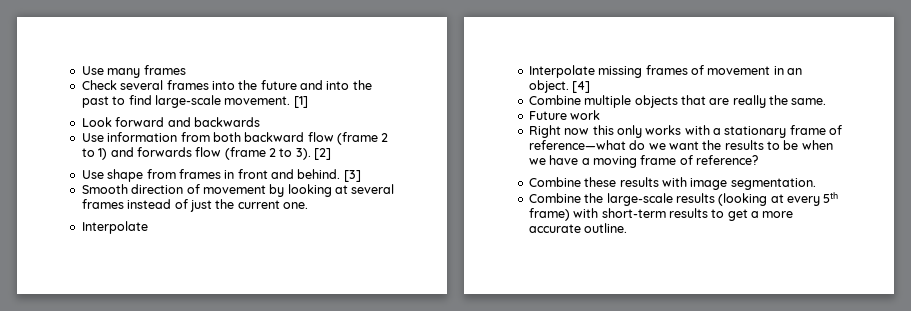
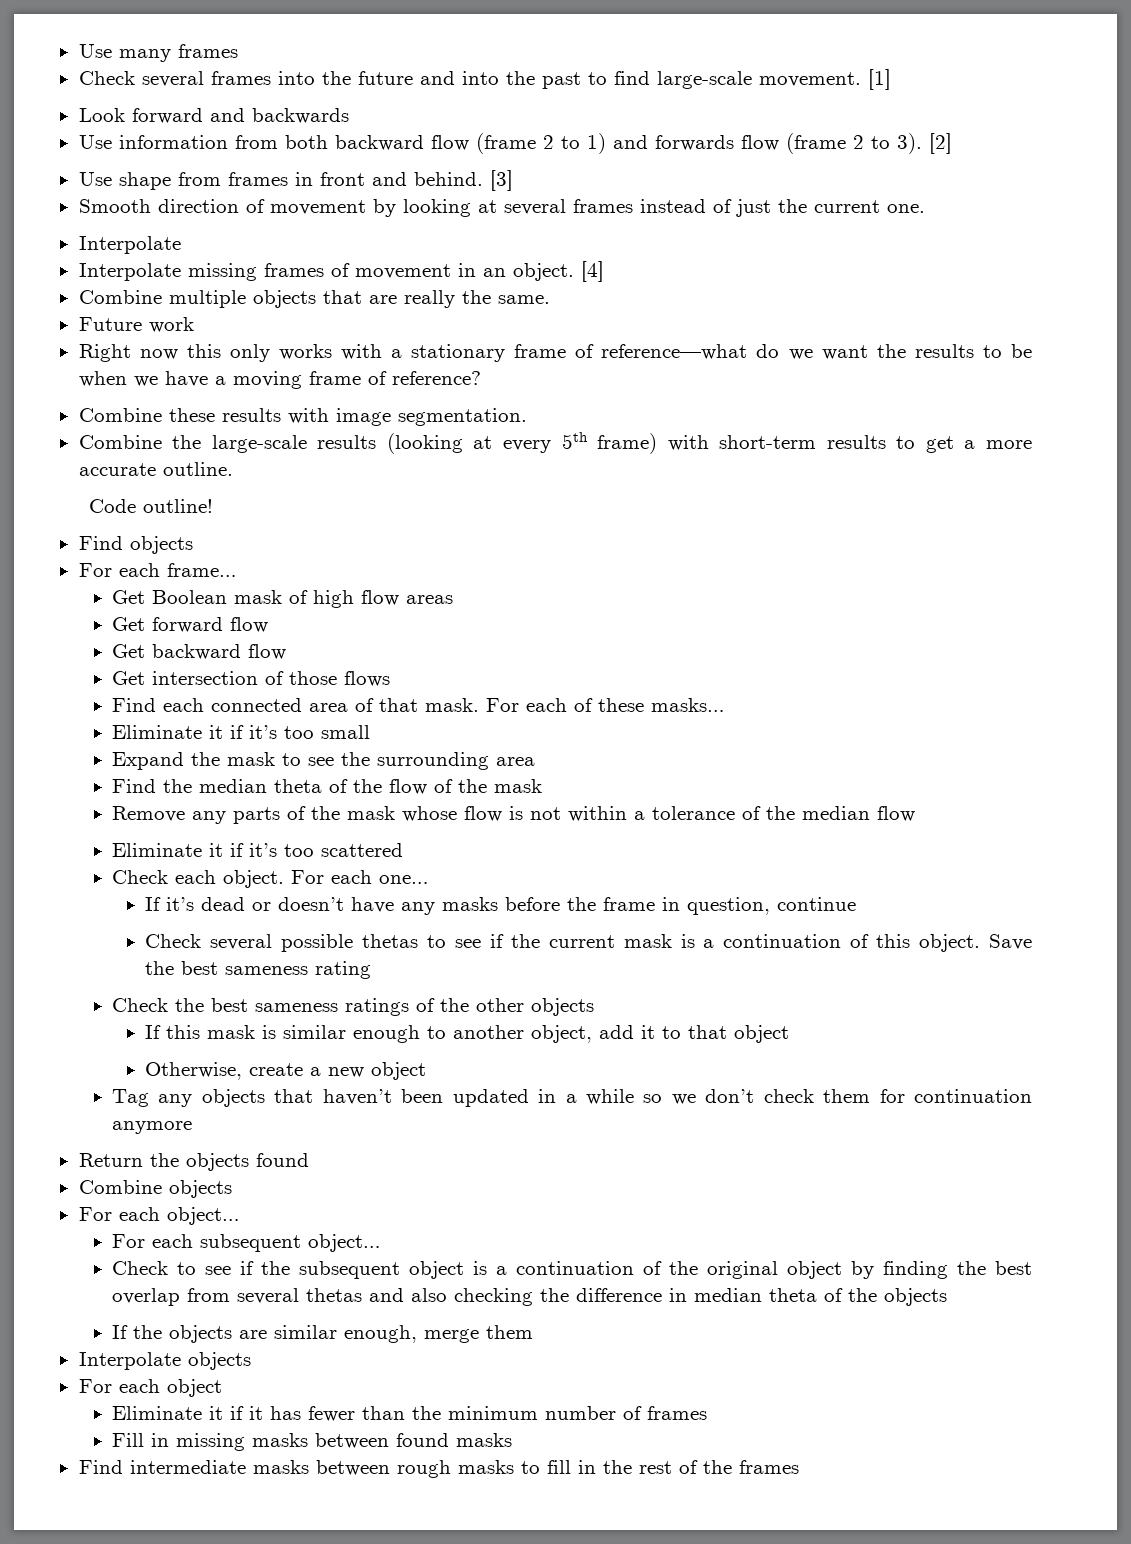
(628, 228) none -> [89,499,214,513] [78,536,193,554] [78,563,237,577] [112,590,454,608] [112,617,269,633] [112,644,287,660] [112,671,391,687] [112,698,726,712] [112,725,371,739] [112,752,536,770] [112,779,543,795] [112,806,916,824] [112,843,404,857] [112,870,430,888] [145,897,857,915] [145,934,1032,952] [145,961,372,979] [112,998,595,1016] [145,1025,790,1043] [145,1062,427,1080] [112,1089,1032,1107] [112,1121,193,1134] [78,1153,309,1171] [78,1180,232,1198] [78,1207,240,1225] [112,1234,382,1252] [112,1261,1032,1279] [112,1288,948,1306] [112,1325,534,1343] [78,1352,251,1370] [78,1379,222,1397] [112,1406,708,1422] [112,1433,513,1451] [78,1460,799,1478] // Code outline! // Find objects // For each frame… // Get Boolean mask of high flow areas // Get forward flow // Get backward flow // Get intersection of those flows // Find each connected area of that mask. For each of these masks… // Eliminate it if it’s too small // Expand the mask to see the surrounding area // Find the median theta of the flow of the mask // Remove any parts of the mask whose flow is not within a tolerance of the median flow // Eliminate it if it’s too scattered // Check each object. For each one… // If it’s dead or doesn’t have any masks before the frame in question, continue // Check several possible thetas to see if the current mask is a continuation of this object. Save the best sameness rating // Check the best sameness ratings of the other objects // If this mask is similar enough to another object, add it to that object // Otherwise, create a new object // Tag any objects that haven’t been updated in a while so we don’t check them for continuation anymore // Return the objects found // Combine objects // For each object… // For each subsequent object… // Check to see if the subsequent object is a continuation of the original object by finding the best overlap from several thetas and also checking the difference in median theta of the objects // If the objects are similar enough, merge them // Interpolate objects // For each object // Eliminate it if it has fewer than the minimum number of frames // Fill in missing masks between found masks // Find intermediate masks between rough masks to fill in the rest of the frames

